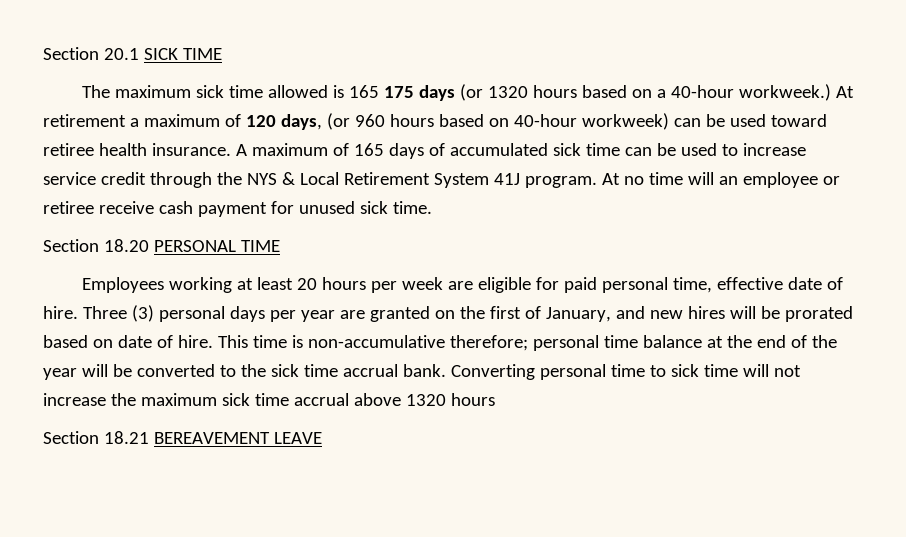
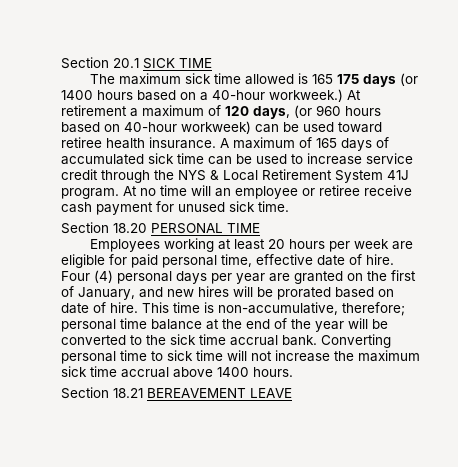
[487,86,528,98] 1320 -> [61,90,93,100] 1400
[82,305,154,322] Three (3) -> [61,270,113,283] Four (4)
[307,335,445,348] non-accumulative -> [218,302,338,315] non-accumulative,
[405,393,495,406] 1320 hours -> [217,367,293,377] 1400 hours.

